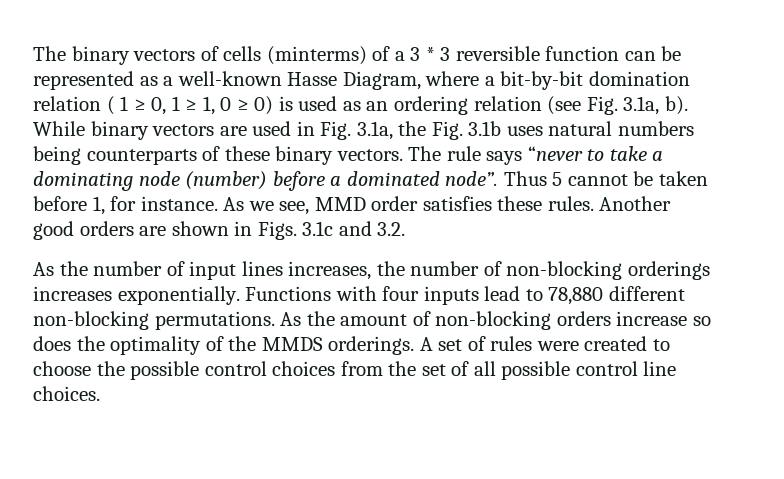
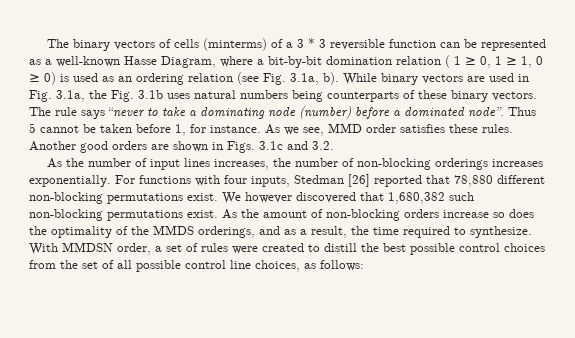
[245,286,685,305] [33,311,275,330] Functions with four inputs lead to 78,880 different non-blocking permutations. -> [115,174,545,187] [29,192,474,204] [29,209,218,221] For functions with four inputs, Stedman [26] reported that 78,880 different non-blocking permutations exist. We however discovered that 1,680,382 such non-blocking permutations exist.
[328,336,433,355] orderings. A -> [198,226,532,238] [29,242,162,255] orderings, and as a result, the time required to synthesize. With MMDSN order, a
[33,361,125,376] choose the -> [324,243,406,252] distill the best
[33,386,100,401] choices. -> [255,260,364,272] choices, as follows:

